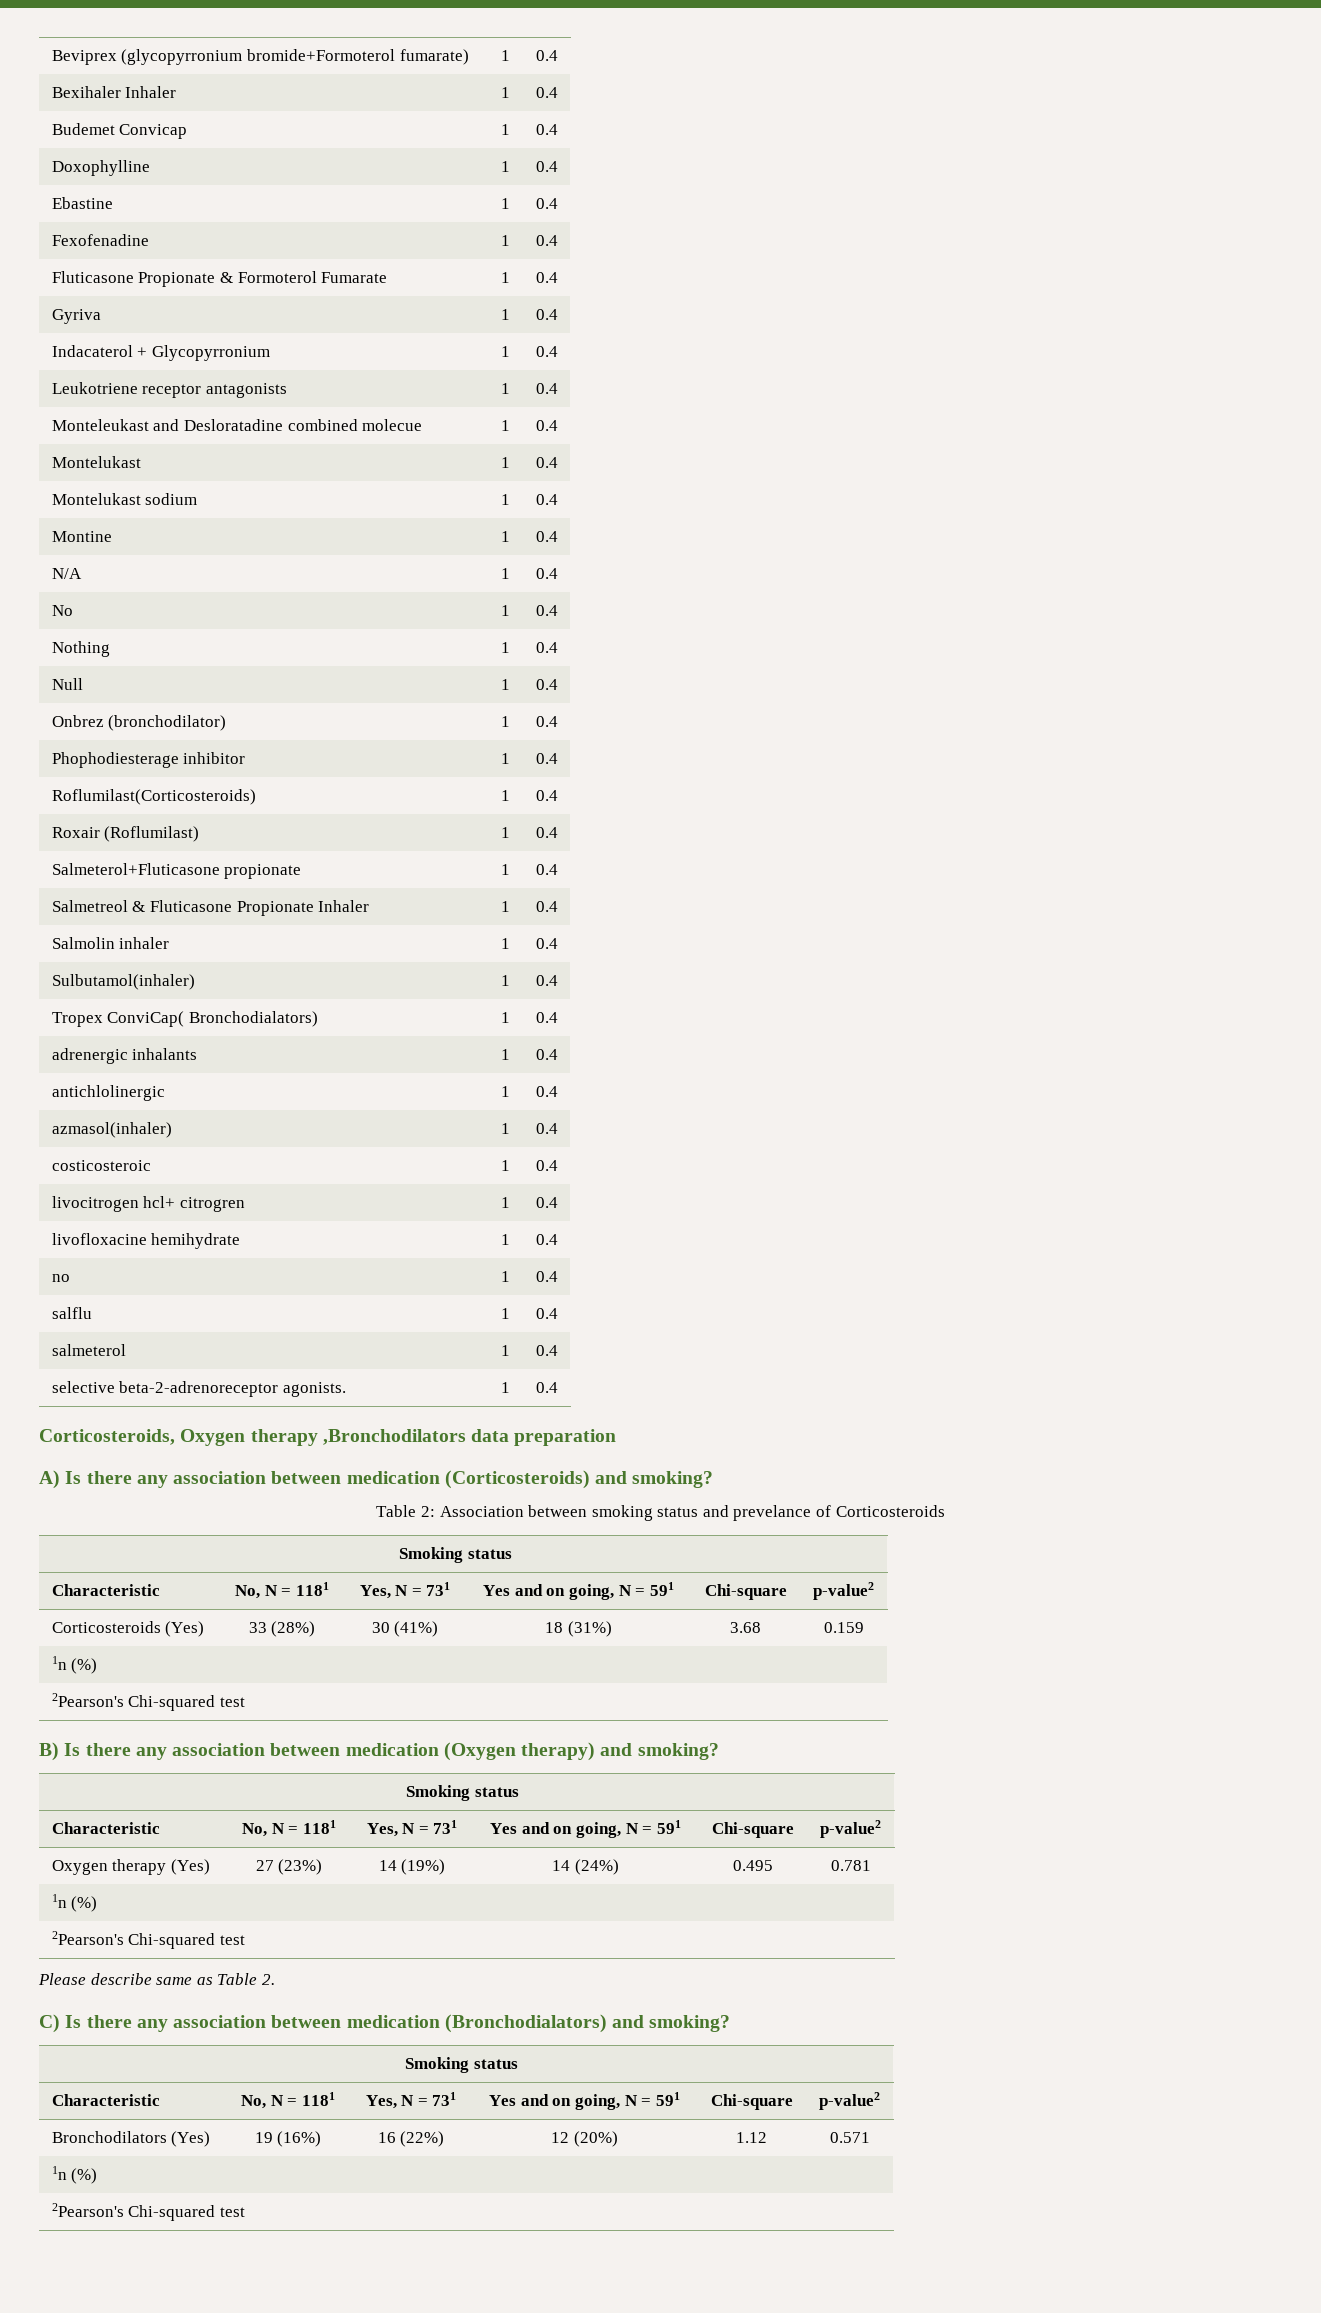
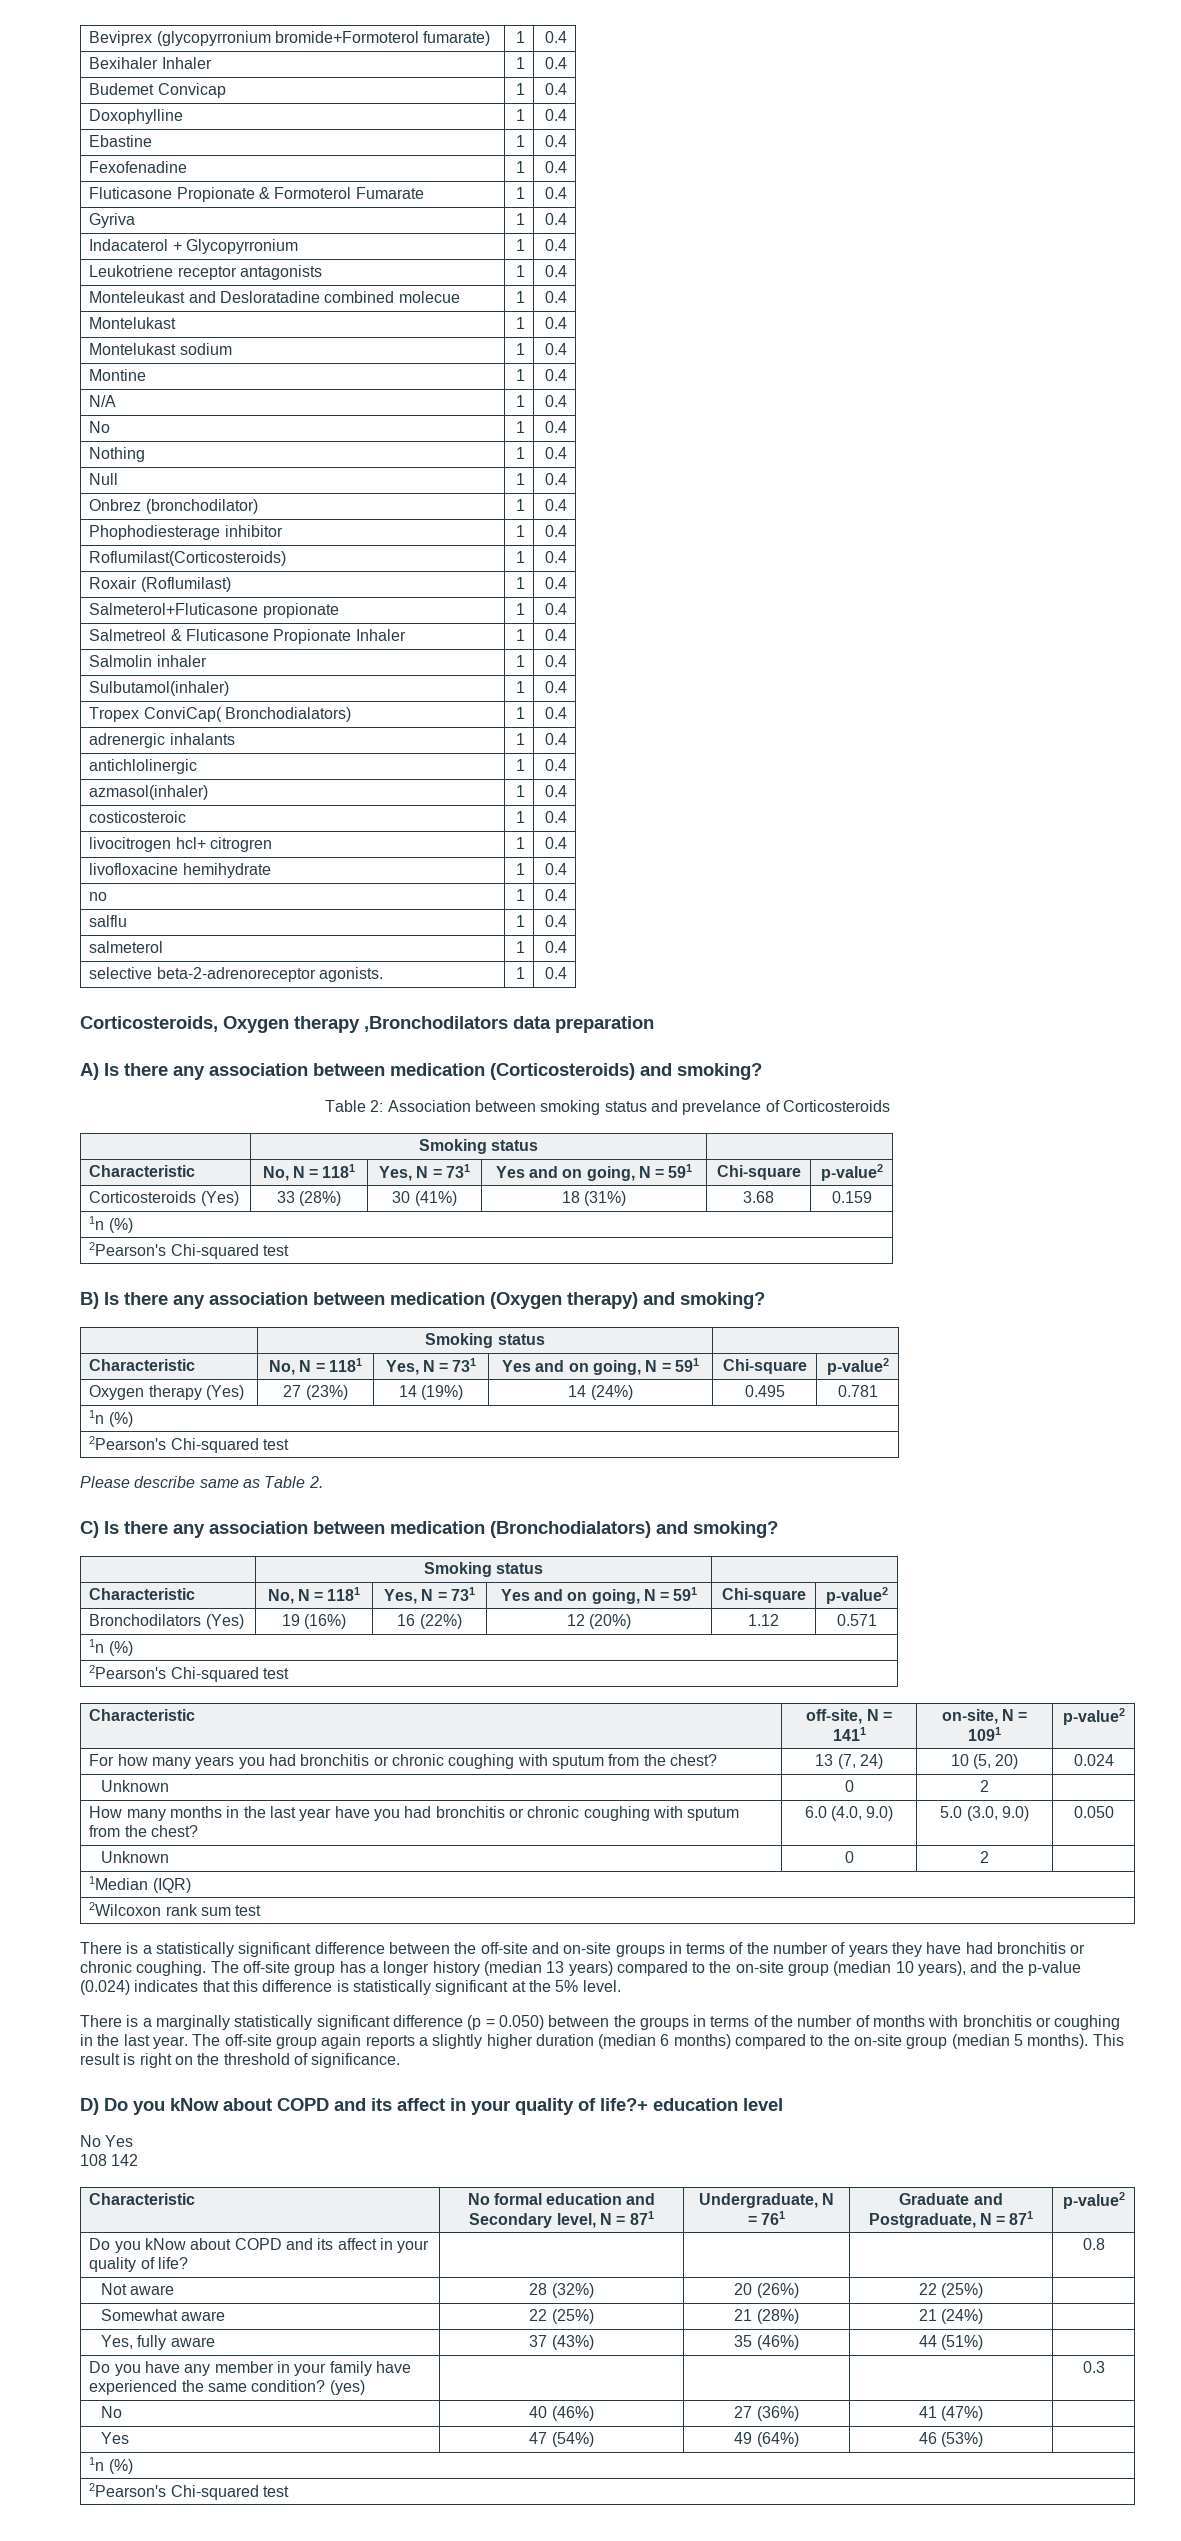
(246, 2212) none -> [89,1709,196,1721] [806,1709,892,1724] [832,1727,866,1741] [941,1709,1028,1724] [968,1727,1001,1741] [1062,1708,1125,1725] [89,1754,717,1769] [815,1754,883,1769] [950,1754,1019,1769] [1073,1754,1114,1766] [100,1780,169,1792] [844,1780,854,1792] [980,1780,989,1792] [89,1806,740,1821] [89,1825,199,1837] [804,1806,894,1821] [940,1806,1029,1821] [1073,1806,1114,1818] [100,1851,169,1863] [844,1851,854,1863] [980,1851,989,1863] [89,1876,191,1893] [89,1902,262,1916] [80,1942,1086,1957] [80,1961,1082,1976] [80,1980,621,1995] [80,2015,1121,2030] [80,2034,1124,2049] [80,2053,401,2068] [80,2098,783,2115] [80,2135,134,2147] [80,2154,139,2166] [89,2193,196,2205] [467,2193,656,2205] [469,2211,654,2228] [698,2193,835,2208] [747,2211,786,2225] [899,2193,1003,2205] [868,2211,1034,2228] [1062,2192,1125,2209] [89,2238,430,2253] [89,2257,189,2272] [1082,2238,1105,2250] [100,2283,175,2295] [529,2283,594,2298] [734,2283,799,2298] [918,2283,984,2298] [100,2309,226,2321] [529,2309,594,2324] [734,2309,799,2324] [918,2309,984,2324] [100,2335,215,2350] [529,2335,594,2350] [734,2335,799,2350] [918,2335,984,2350] [89,2361,411,2376] [89,2380,365,2395] [1082,2361,1105,2373] [100,2406,122,2418] [529,2406,594,2421] [734,2406,799,2421] [918,2406,984,2421] [100,2432,129,2444] [529,2432,594,2447] [734,2432,799,2447] [918,2432,984,2447] [89,2457,133,2474] [89,2483,290,2500] // Characteristic | off-site, N = 1411 | on-site, N = 1091 | p-value2 // For how many years you had bronchitis or chronic coughing with sputum from the chest? | 13 (7, 24) | 10 (5, 20) | 0.024 // Unknown | 0 | 2 | // How many months in the last year have you had bronchitis or chronic coughing with sputum from the chest? | 6.0 (4.0, 9.0) | 5.0 (3.0, 9.0) | 0.050 // Unknown | 0 | 2 | // 1Median (IQR) // 2Wilcoxon rank sum test // There is a statistically significant difference between the off-site and on-site groups in terms of the number of years they have had bronchitis or chronic coughing. The off-site group has a longer history (median 13 years) compared to the on-site group (median 10 years), and the p-value (0.024) indicates that this difference is statistically significant at the 5% level. // There is a marginally statistically significant difference (p = 0.050) between the groups in terms of the number of months with bronchitis or coughing in the last year. The off-site group again reports a slightly higher duration (median 6 months) compared to the on-site group (median 5 months). This result is right on the threshold of significance. // D) Do you kNow about COPD and its affect in your quality of life?+ education level // No Yes // 108 142 // Characteristic | No formal education and Secondary level, N = 871 | Undergraduate, N = 761 | Graduate and Postgraduate, N = 871 | p-value2 // Do you kNow about COPD and its affect in your quality of life? | | | | 0.8 // Not aware | 28 (32%) | 20 (26%) | 22 (25%) | // Somewhat aware | 22 (25%) | 21 (28%) | 21 (24%) | // Yes, fully aware | 37 (43%) | 35 (46%) | 44 (51%) | // Do you have any member in your family have experienced the same condition? (yes) | | | | 0.3 // No | 40 (46%) | 27 (36%) | 41 (47%) | // Yes | 47 (54%) | 49 (64%) | 46 (53%) | // 1n (%) // 2Pearson's Chi-squared test

